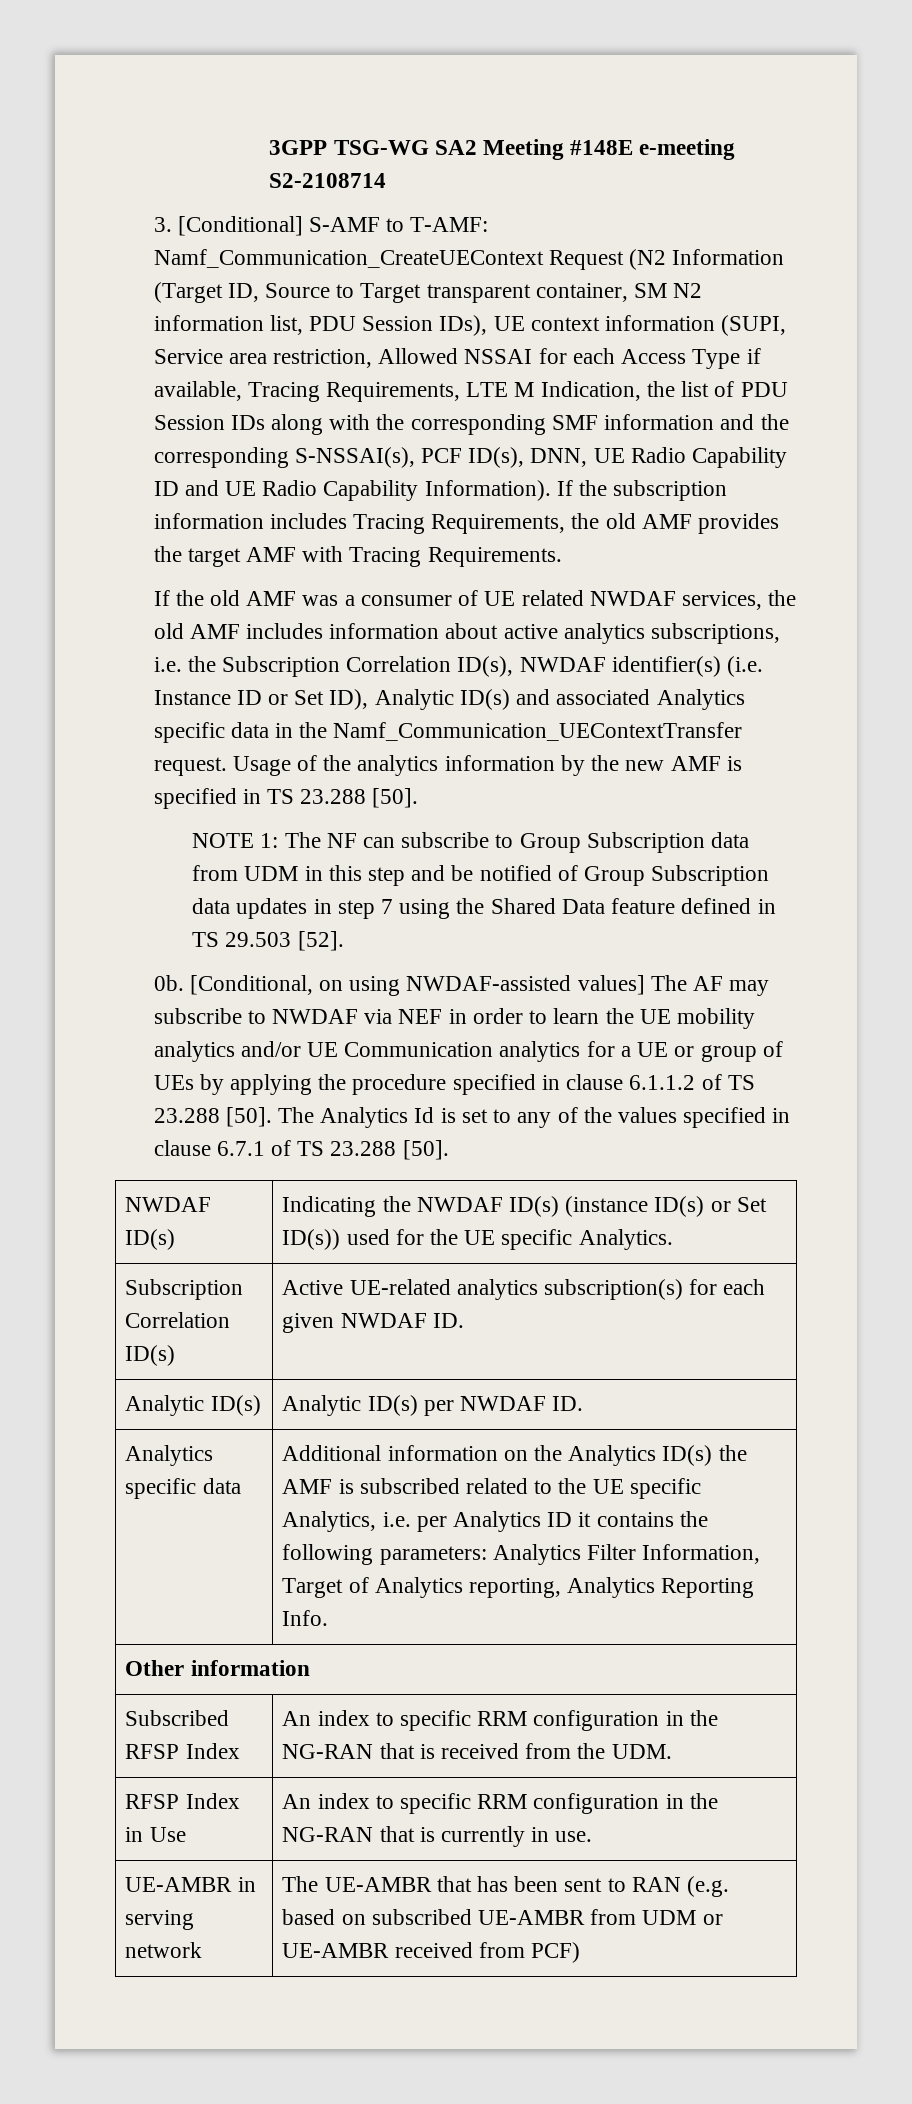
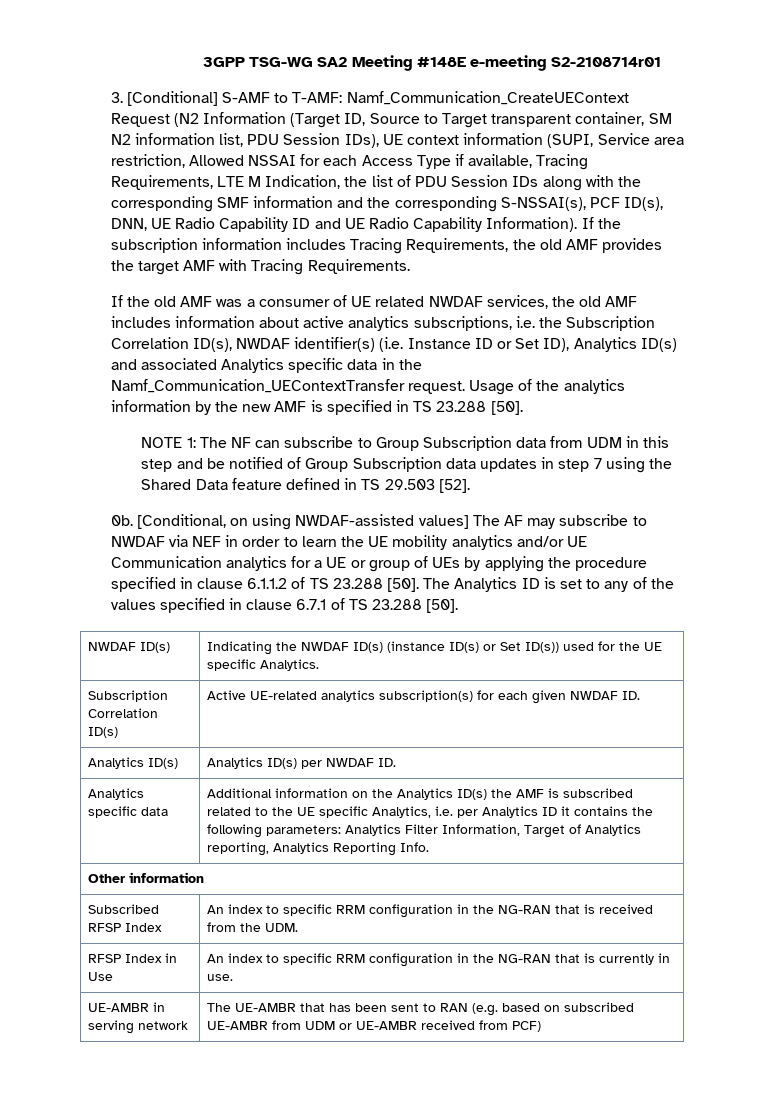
[269,173,387,188] S2-2108714 -> [551,57,662,67] S2-2108714r01
[374,689,454,710] Analytic -> [573,337,637,352] Analytics
[414,1107,435,1123] Id -> [521,578,540,589] ID
[125,1395,261,1416] [282,1395,362,1416] Analytic ID(s) | Analytic -> [88,757,179,769] [207,757,264,769] Analytics ID(s) | Analytics

